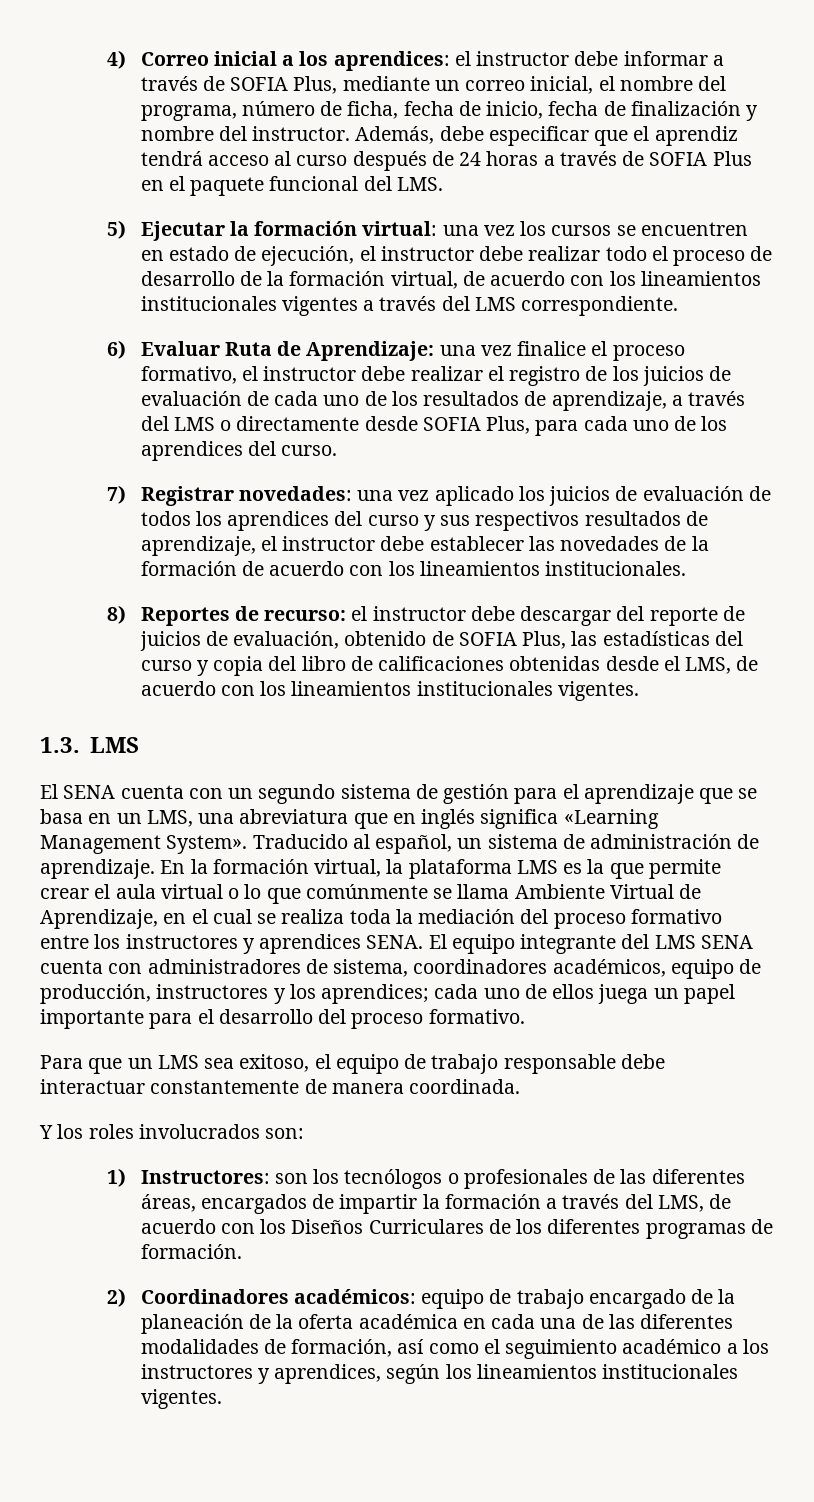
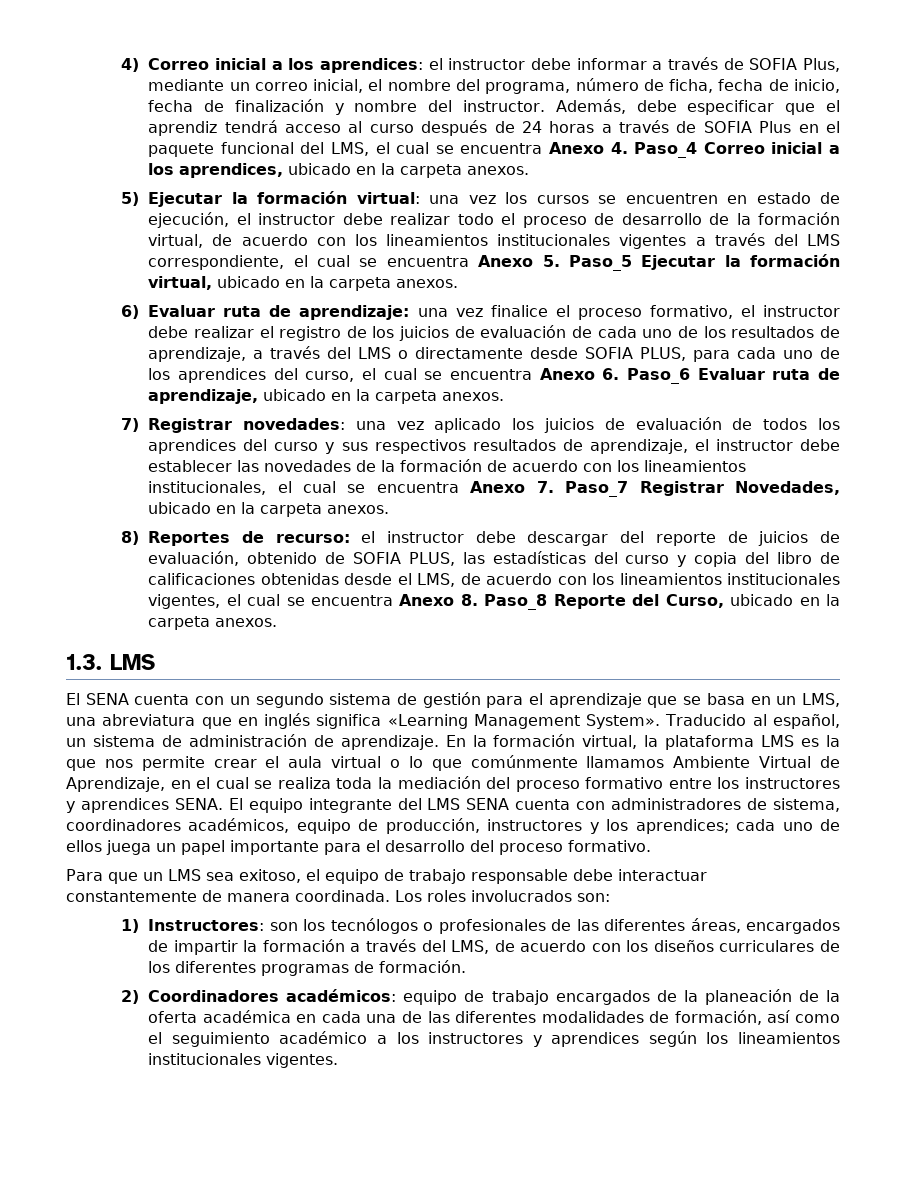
[396,177,443,191] LMS. -> [331,142,841,158] [148,163,530,178] LMS, el cual se encuentra Anexo 4. Paso_4 Correo inicial a los aprendices, ubicado en la carpeta anexos.
[521,296,679,316] correspondiente. -> [148,254,841,271] [148,276,459,291] correspondiente, el cual se encuentra Anexo 5. Paso_5 Ejecutar la formación virtual, ubicado en la carpeta anexos.
[224,341,435,361] Ruta de Aprendizaje: -> [223,305,410,320] ruta de aprendizaje:
[486,416,531,434] Plus, -> [640,347,687,361] PLUS,
[281,445,338,456] curso. -> [305,368,841,384] [148,389,505,404] curso, el cual se encuentra Anexo 6. Paso_6 Evaluar ruta de aprendizaje, ubicado en la carpeta anexos.
[545,561,687,576] institucionales. -> [148,481,840,497] [148,502,390,517] institucionales, el cual se encuentra Anexo 7. Paso_7 Registrar Novedades, ubicado en la carpeta anexos.
[522,631,567,649] Plus, -> [408,552,455,566] PLUS,
[557,681,639,701] vigentes. -> [148,594,840,610] [148,616,278,630] vigentes, el cual se encuentra Anexo 8. Paso_8 Reporte del Curso, ubicado en la carpeta anexos.
(644, 871) none -> [104,759,133,768] nos
[433,884,510,899] se llama -> [586,756,665,768] llamamos
[39,1124,84,1139] // Y los -> [395,890,422,902] Los
[291,1219,484,1234] Diseños Curriculares -> [653,940,815,952] diseños curriculares
[588,1289,686,1309] encargado -> [555,990,650,1005] encargados
[274,1364,382,1384] aprendices, -> [551,1032,640,1047] aprendices

